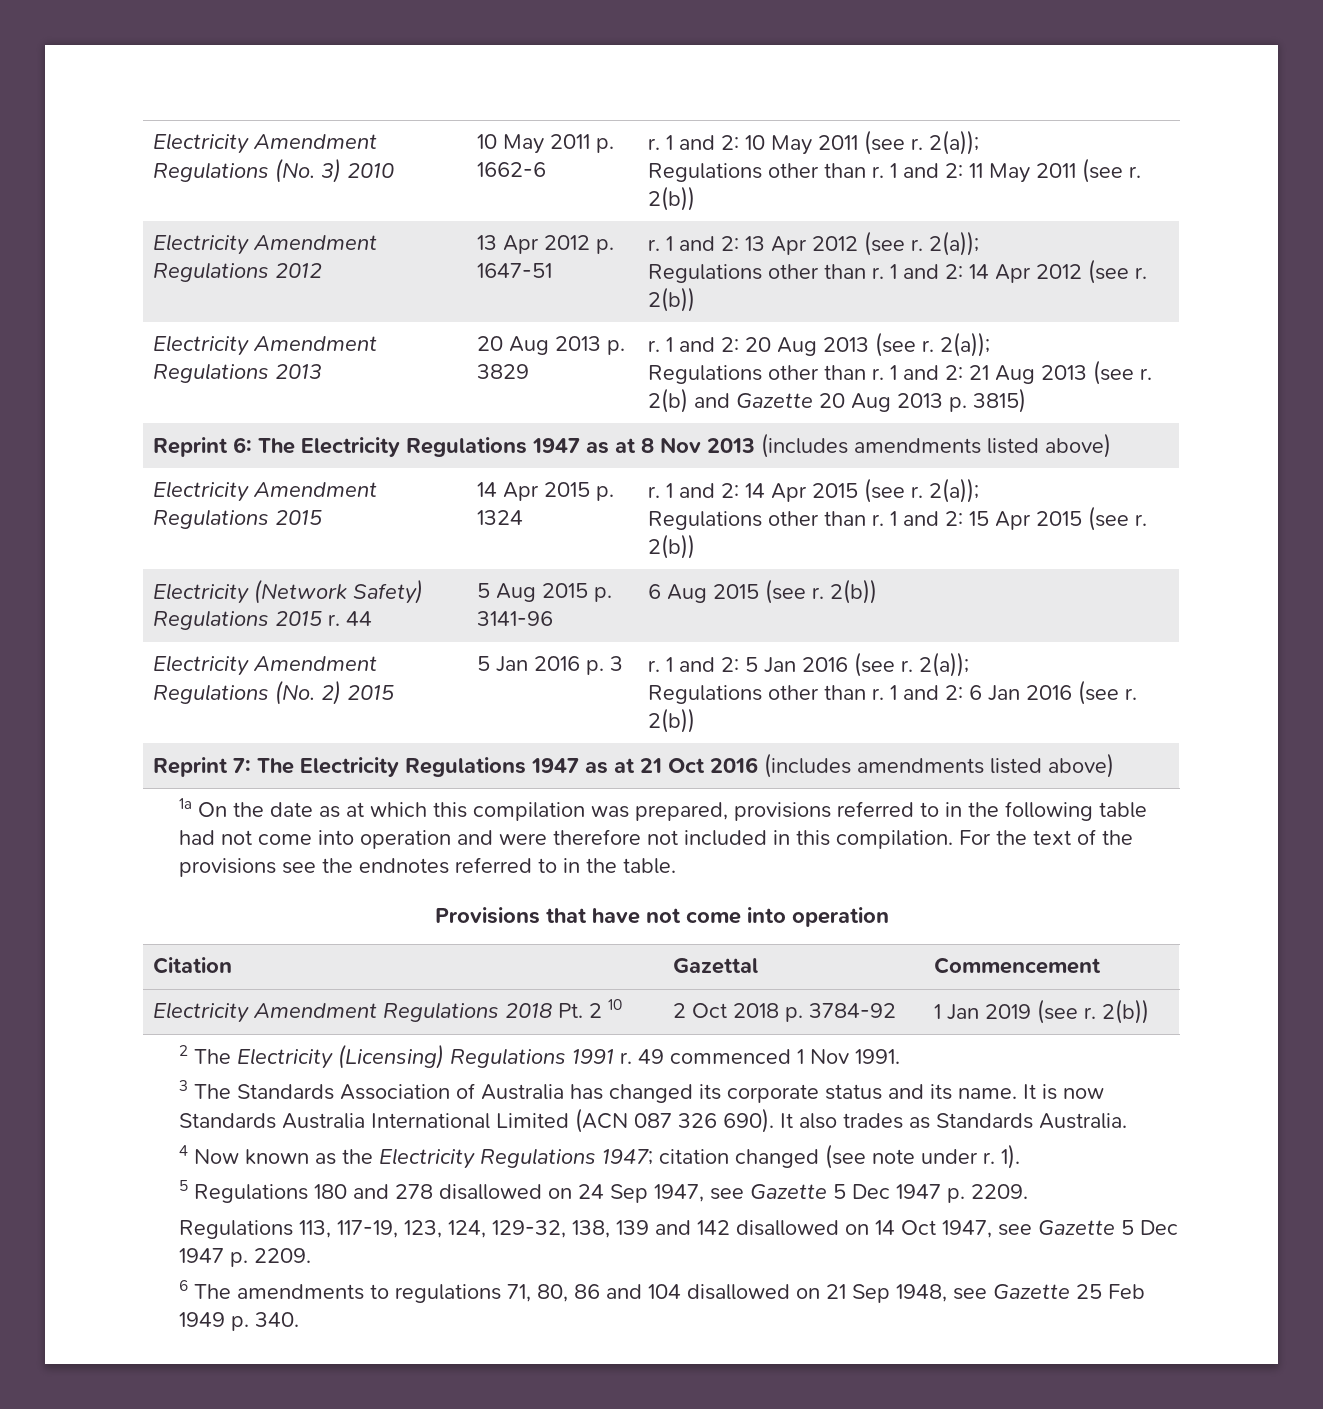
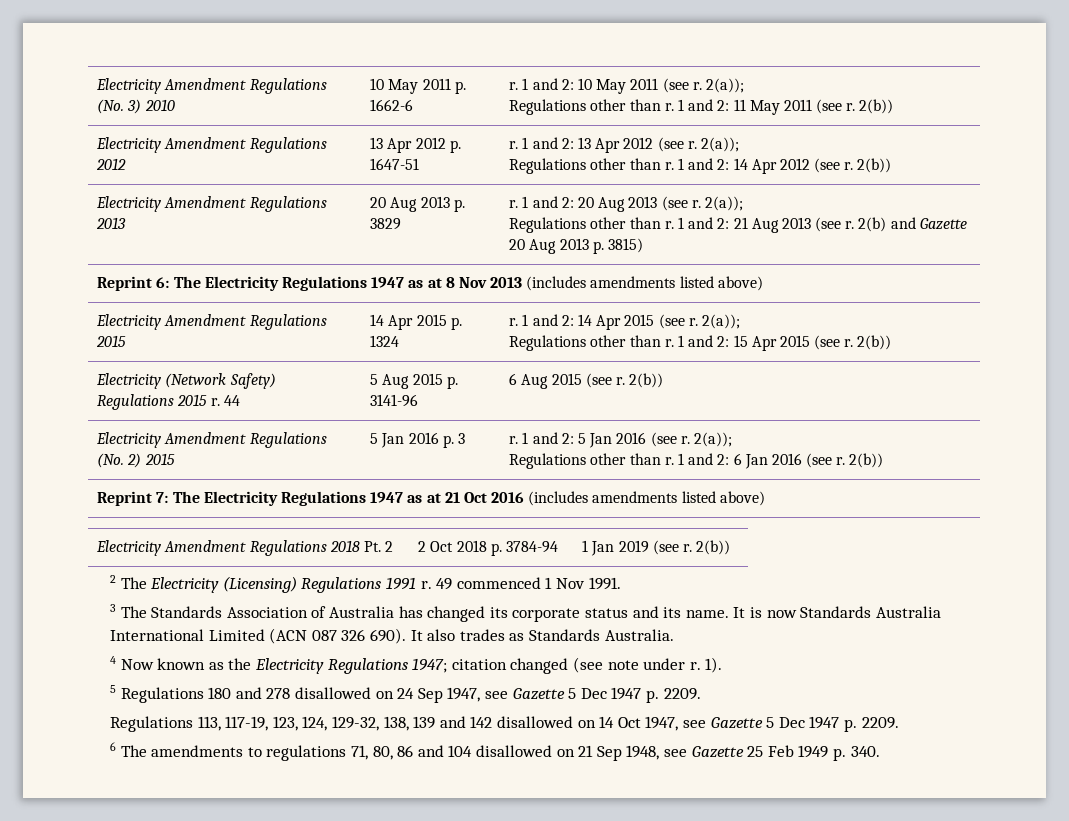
[179,798,1148,821] [179,829,1134,849] [179,857,677,877] [434,907,889,927] [153,957,233,974] [673,958,759,974] [934,957,1102,974] // 1a On the date as at which this compilation was prepared, provisions referred to in the following table had not come into operation and were therefore not included in this compilation. For the text of the provisions see the endnotes referred to in the table. // Provisions that have not come into operation // Citation | Gazettal | Commencement -> (765, 498) none
[608,999,623,1010] 10 -> (394, 546) none
[809,1003,897,1018] 3784-92 -> [505,541,558,553] 3784-94

